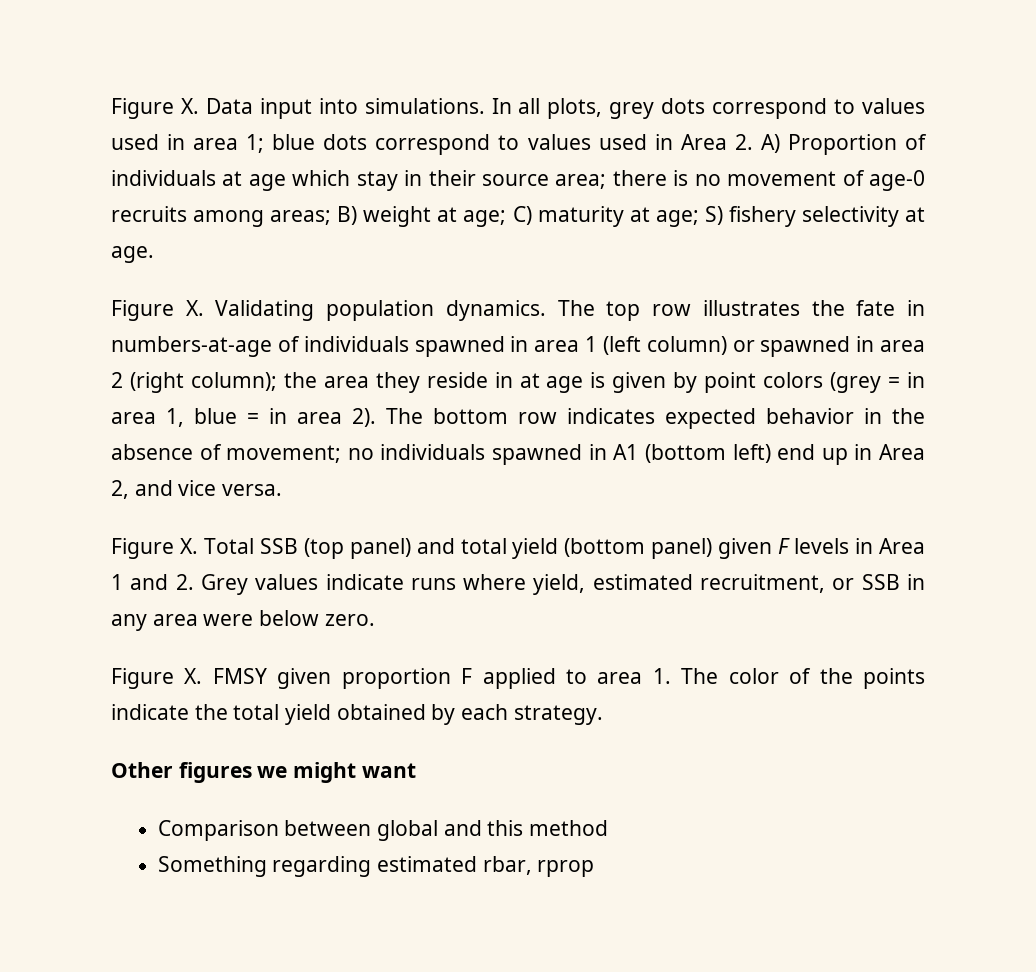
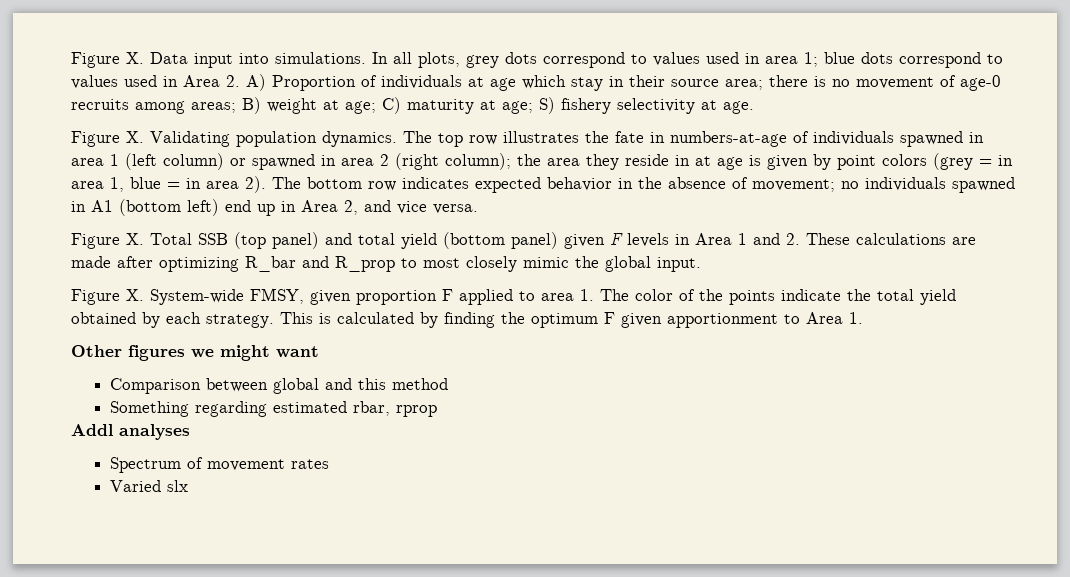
[200,574,925,595] [111,610,375,631] [111,668,267,689] Grey values indicate runs where yield, estimated recruitment, or SSB in any area were below zero. // Figure X. FMSY -> [806,233,976,245] [71,256,701,272] [71,288,304,305] These calculations are made after optimizing R_bar and R_prop to most closely mimic the global input. // Figure X. System-wide FMSY,
(603, 715) none -> [280,312,863,328] This is calculated by finding the optimum F given apportionment to Area 1.
(595, 868) none -> [71,424,190,440] [110,457,330,473] [110,480,189,492] // Addl analyses // Spectrum of movement rates // Varied slx

